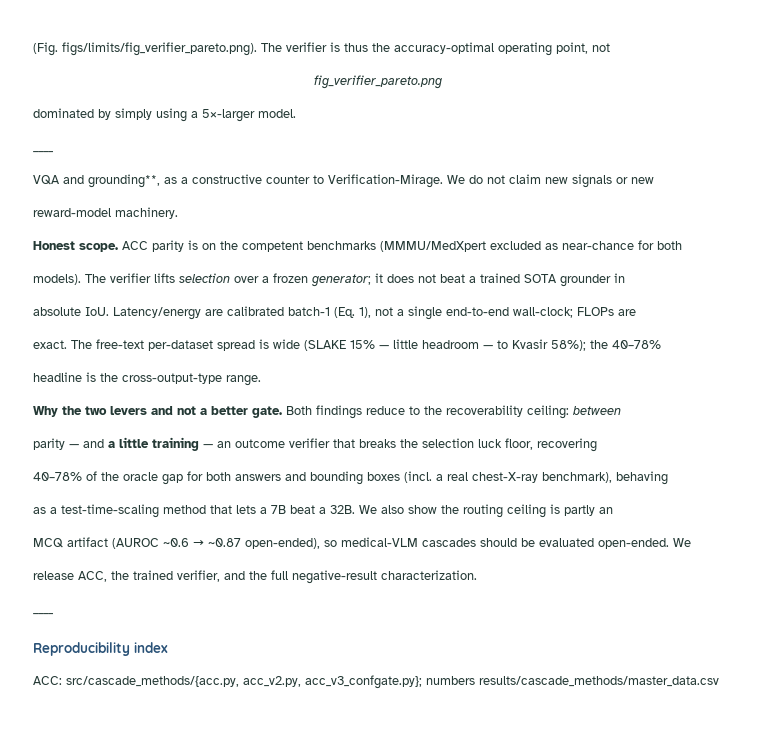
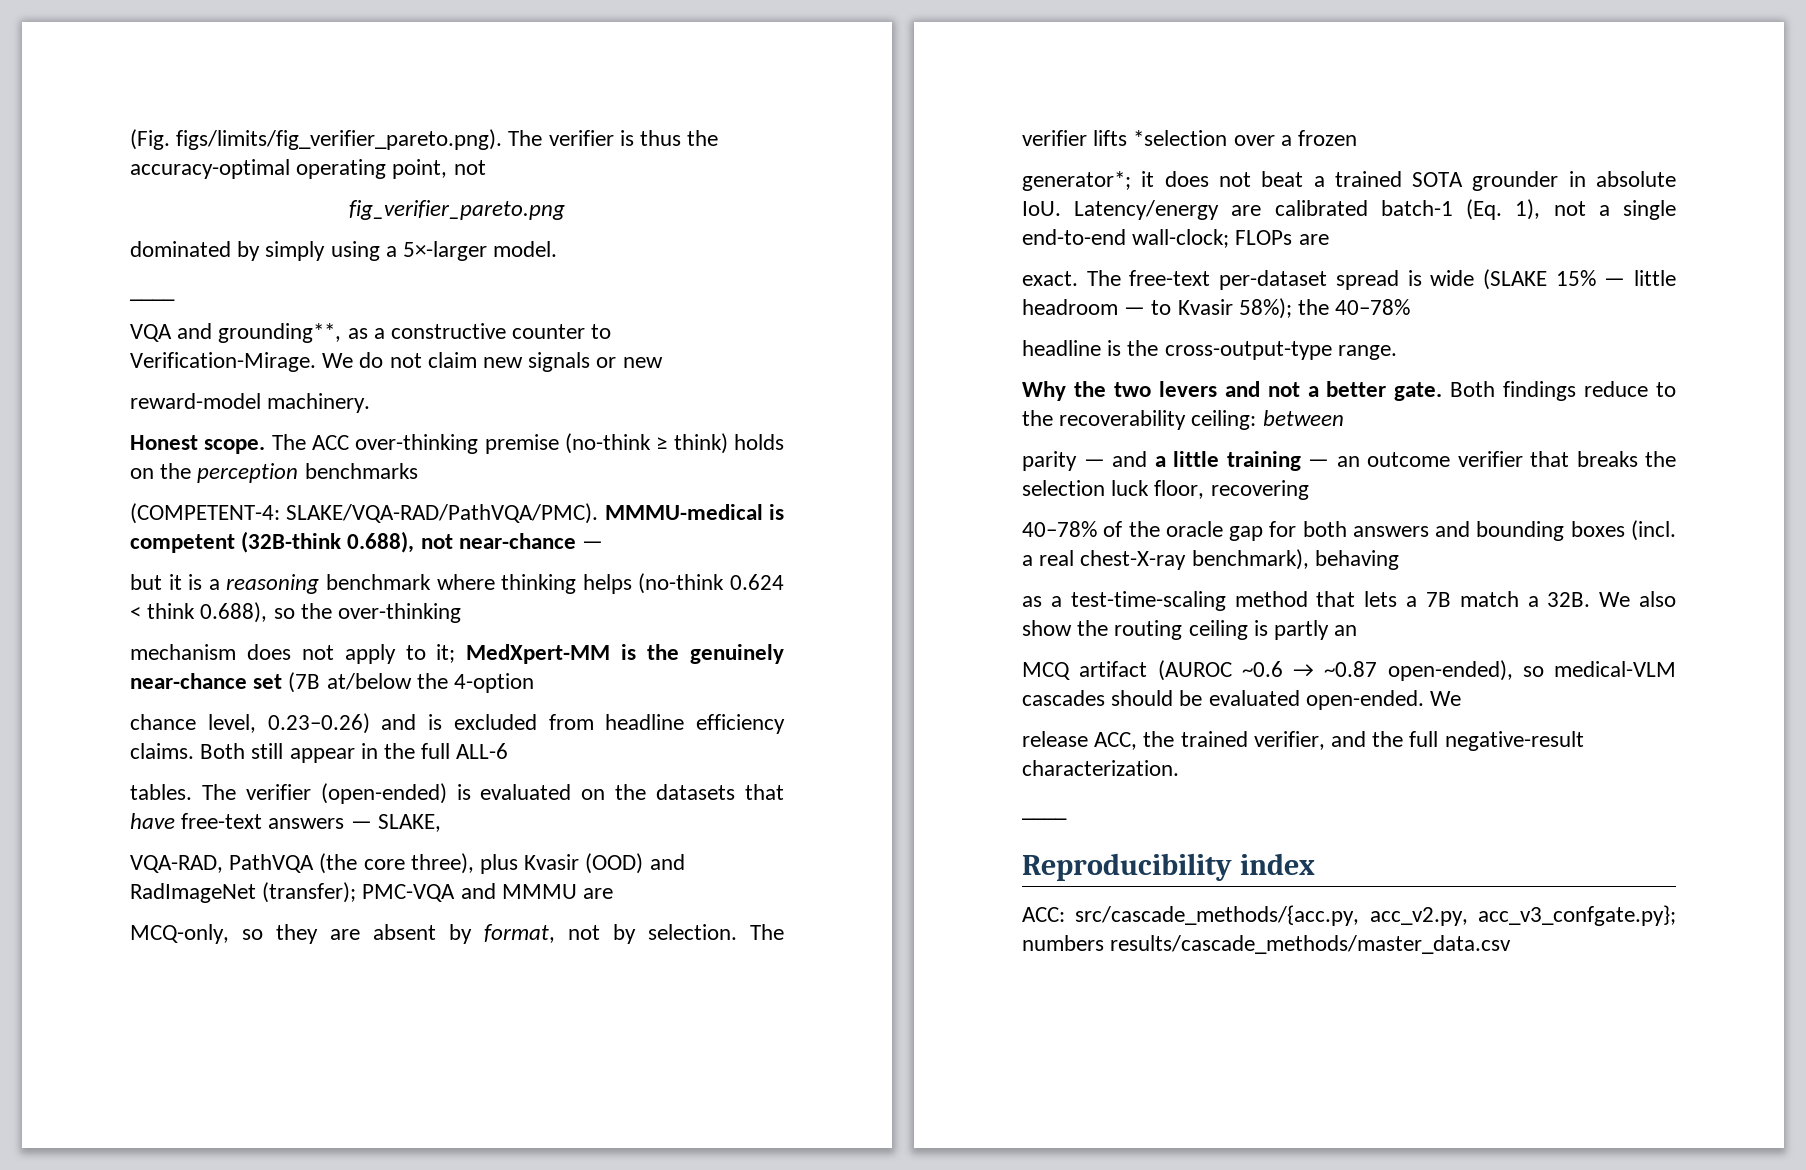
[122,240,682,252] [33,274,81,285] ACC parity is on the competent benchmarks (MMMU/MedXpert excluded as near-chance for both // models). -> [271,433,785,454] [130,463,418,483] [130,503,785,524] [130,531,604,553] [130,573,785,594] [130,602,462,623] [130,644,785,664] [130,672,535,693] [130,713,785,734] [130,743,509,763] [130,783,785,804] [130,813,441,832] [130,853,685,874] [130,882,614,903] [130,924,737,944] The ACC over-thinking premise (no-think ≥ think) holds on the perception benchmarks // (COMPETENT-4: SLAKE/VQA-RAD/PathVQA/PMC). MMMU-medical is competent (32B-think 0.688), not near-chance — // but it is a reasoning benchmark where thinking helps (no-think 0.624 < think 0.688), so the over-thinking // mechanism does not apply to it; MedXpert-MM is the genuinely near-chance set (7B at/below the 4-option // chance level, 0.23–0.26) and is excluded from headline efficiency claims. Both still appear in the full ALL-6 // tables. The verifier (open-ended) is evaluated on the datasets that have free-text answers — SLAKE, // VQA-RAD, PathVQA (the core three), plus Kvasir (OOD) and RadImageNet (transfer); PMC-VQA and MMMU are // MCQ-only, so they are absent by format, not by selection.
[179,273,230,283] selection -> [1133,130,1228,146] *selection
[311,274,371,287] generator; -> [1022,171,1131,191] // generator*;
(625, 278) // -> (1586, 179) none
[290,505,315,514] beat -> [1459,591,1519,607] match

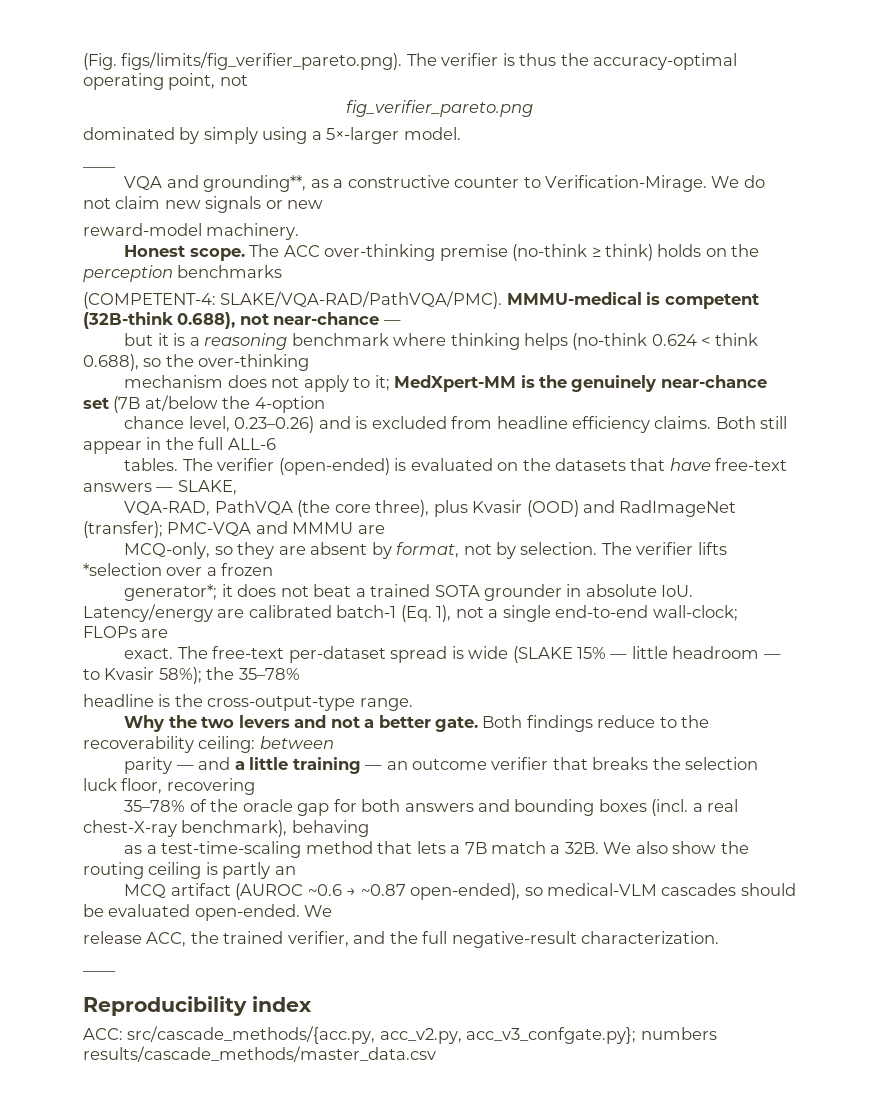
[1335,299,1411,315] 40–78% -> [238,668,300,680] 35–78%
[1022,521,1097,537] 40–78% -> [124,800,186,812] 35–78%

